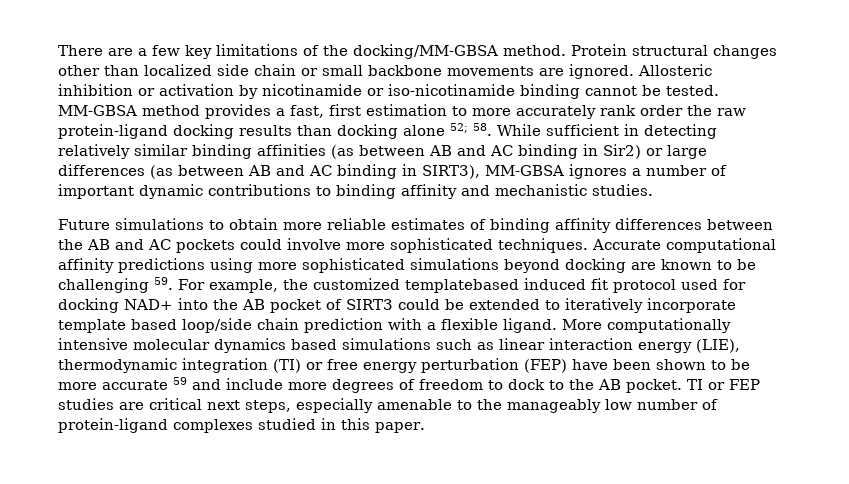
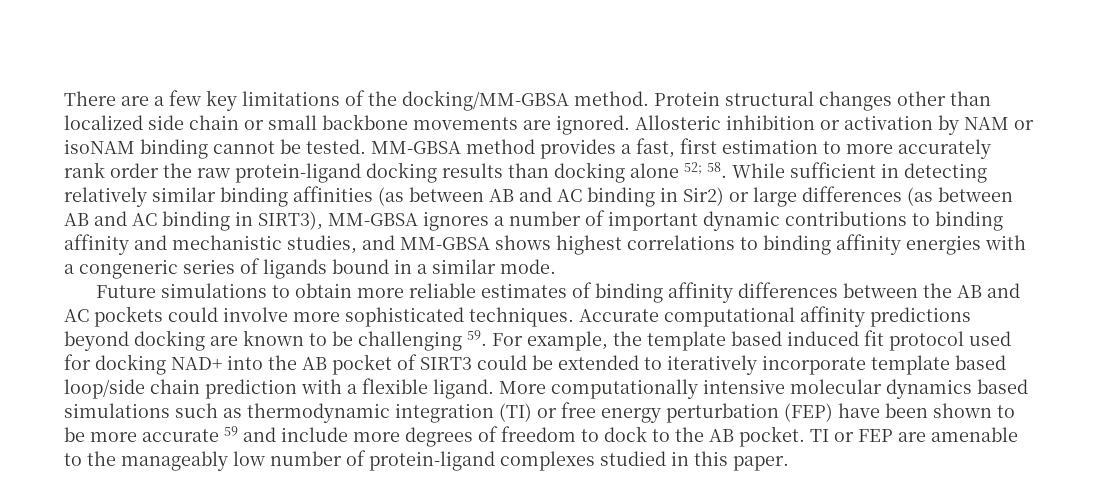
[262,84,515,96] nicotinamide or iso-nicotinamide -> [964,117,1034,130] [64,139,135,154] NAM or isoNAM
[592,184,653,196] studies. -> [287,234,1026,255] [64,258,556,279] studies, and MM-GBSA shows highest correlations to binding affinity energies with a congeneric series of ligands bound in a similar mode.
[210,258,499,273] using more sophisticated simulations -> (971, 317) none
[313,278,519,293] customized templatebased -> [647,331,782,351] template based
[499,338,740,353] linear interaction energy (LIE), -> (242, 413) none
[58,398,373,413] studies are critical next steps, especially -> [898,432,926,442] are

